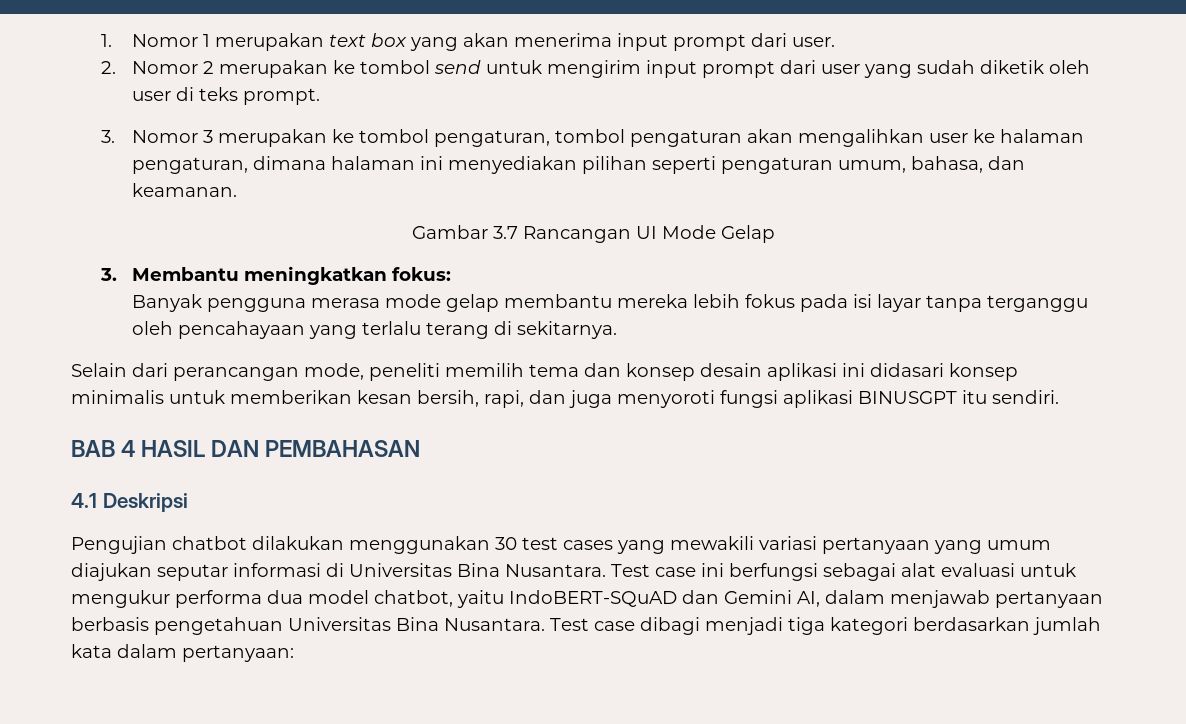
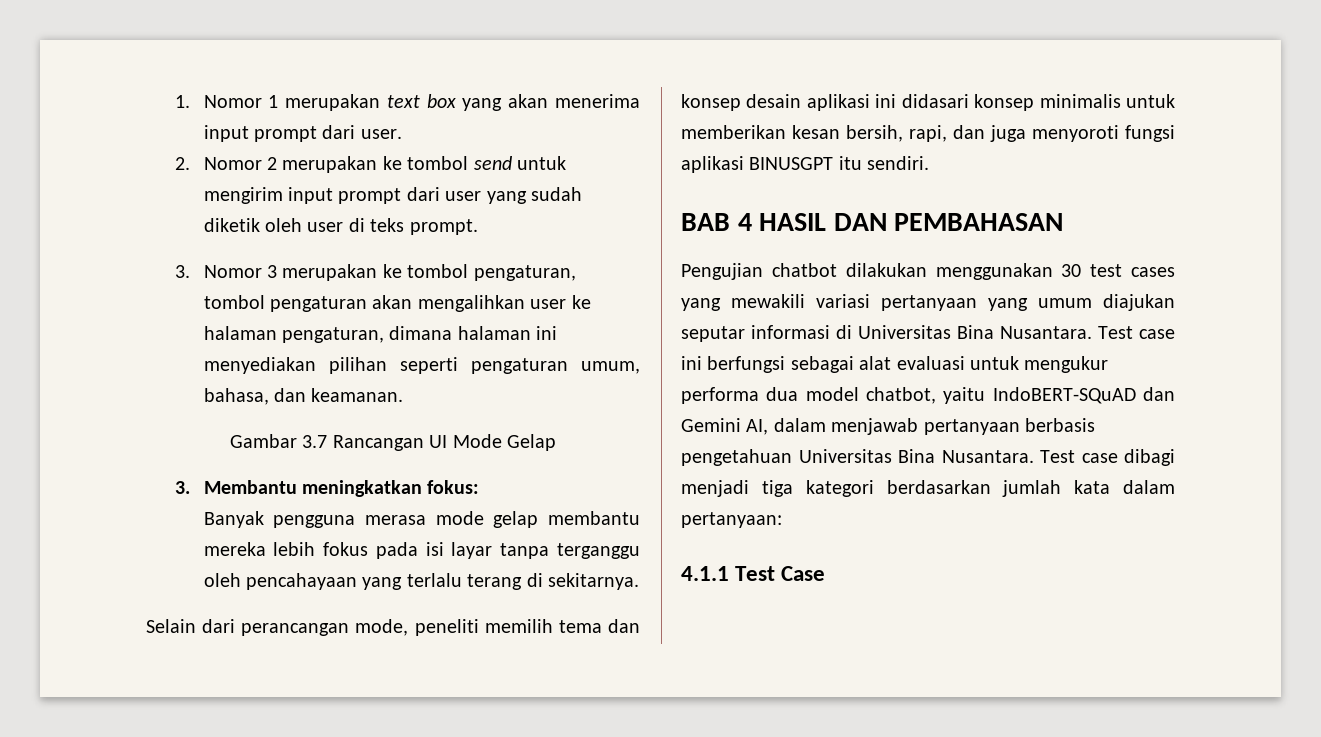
[71,493,188,512] // 4.1 Deskripsi -> (1064, 222) none
(294, 653) none -> [681,566,826,581] // 4.1.1 Test Case

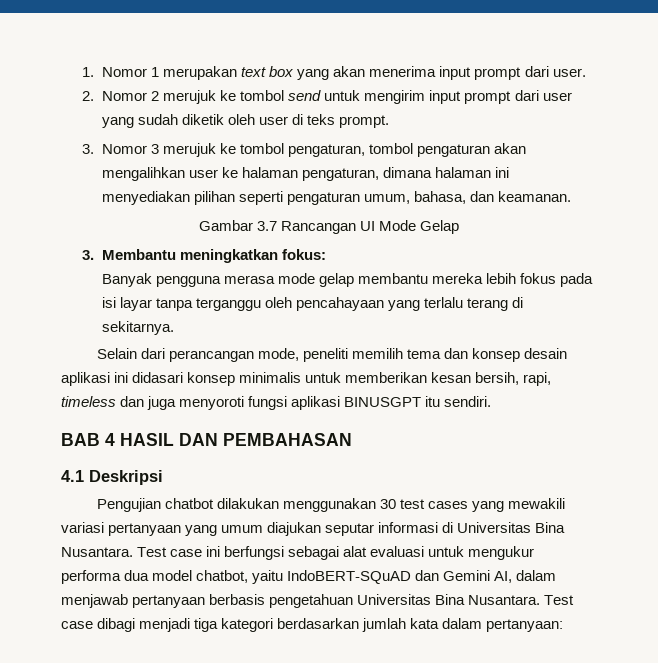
[282,156,378,173] merupakan -> [163,90,217,104] merujuk
[282,264,378,281] merupakan -> [163,143,217,157] merujuk
(947, 133) none -> [61,396,116,407] timeless
(1064, 222) none -> [61,470,163,485] // 4.1 Deskripsi
[681,566,826,581] // 4.1.1 Test Case -> (564, 625) none

